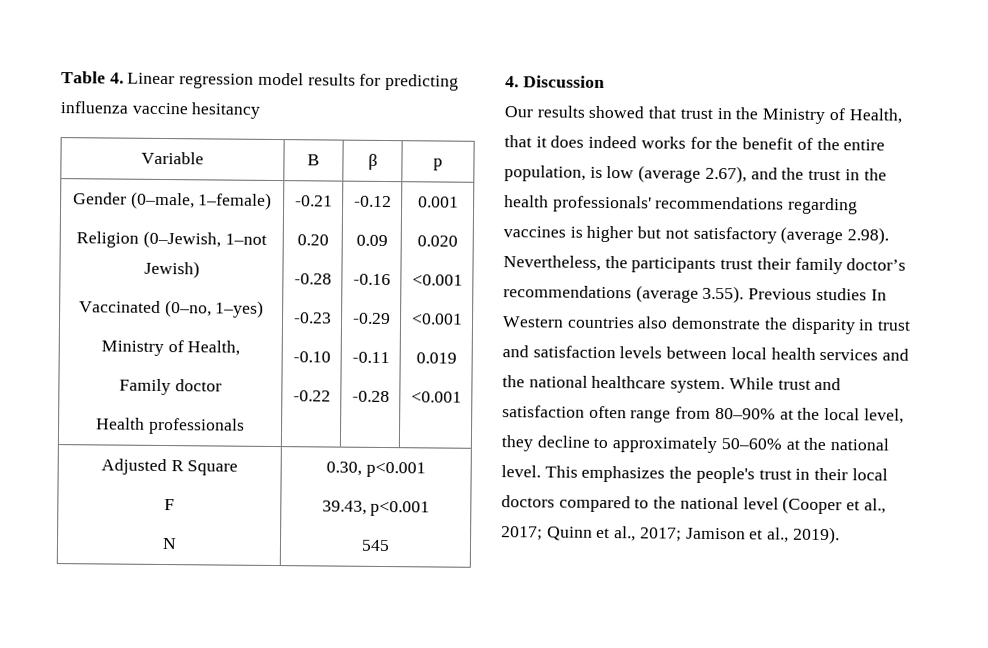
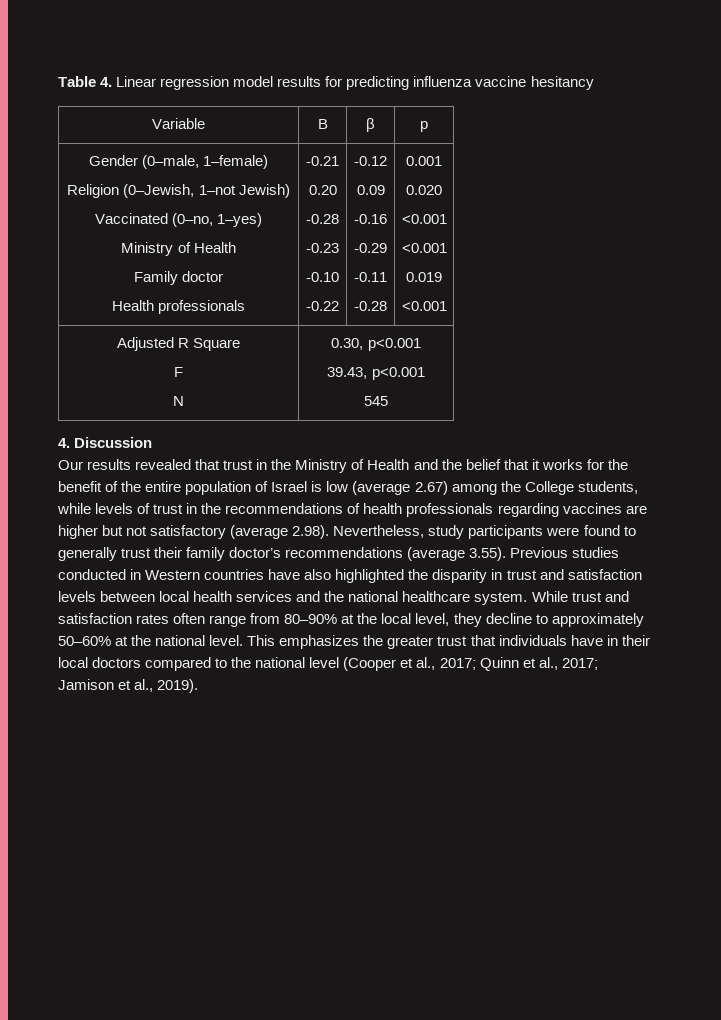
[187,340,241,356] Health, -> [193,242,236,253] Health
[588,105,645,119] showed -> [135,459,192,470] revealed
[848,108,902,124] [504,135,638,149] Health, that it does indeed -> [367,459,540,470] Health and the belief that it
[504,165,887,184] [504,195,785,213] population, is low (average 2.67), and the trust in the health professionals' recommendations -> [185,481,638,495] [57,503,494,517] population of Israel is low (average 2.67) among the College students, while levels of trust in the recommendations of health professionals
[569,226,583,238] is -> [625,505,647,514] are
[604,256,717,274] the participants -> [428,525,636,539] [58,547,117,561] study participants were found to generally
[870,289,887,301] [502,316,762,330] In Western countries also demonstrate -> [58,569,405,583] conducted in Western countries have also highlighted
(585, 411) none -> [136,614,170,624] rates
[695,466,792,484] people's trust -> [387,635,603,649] greater trust that individuals have

